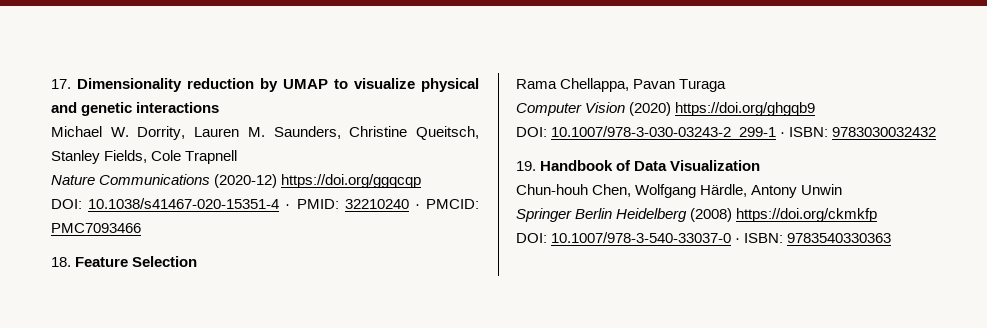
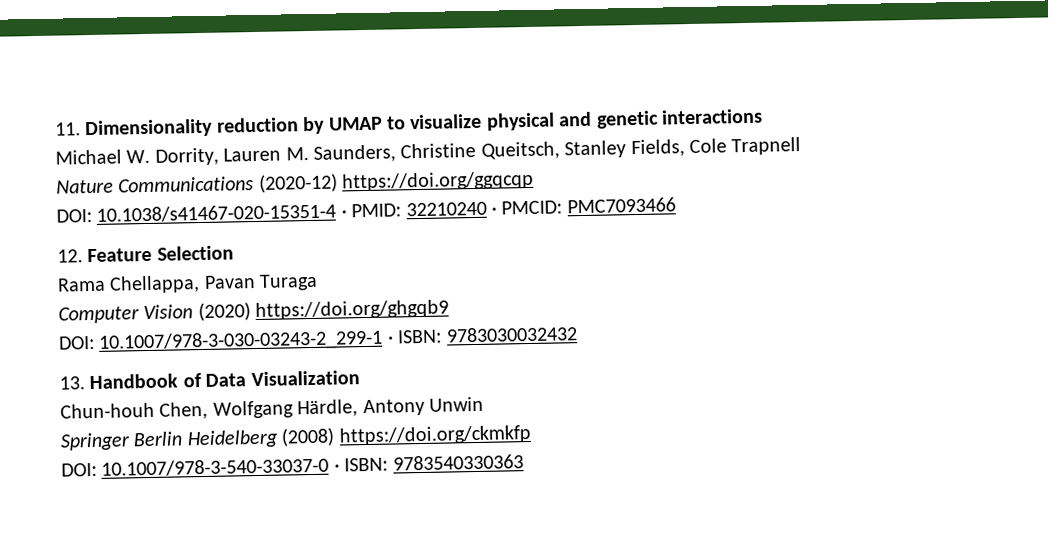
[51,79,71,89] 17. -> [55,122,81,136] 11.
[51,257,71,267] 18. -> [57,249,83,263] 12.
[516,161,536,171] 19. -> [59,376,85,390] 13.

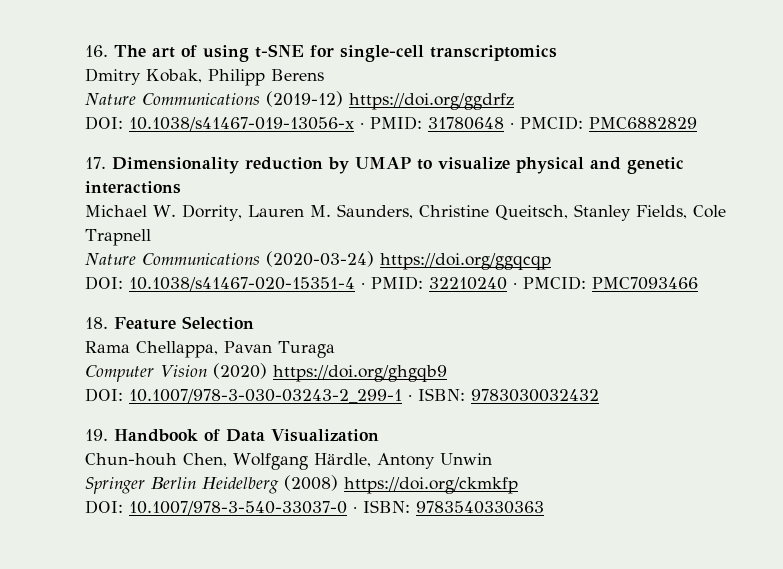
[55,122,81,136] 11. -> [85,44,557,62] [85,68,324,86] [85,91,514,110] [85,116,697,131] [85,157,106,169] 16. The art of using t-SNE for single-cell transcriptomics // Dmitry Kobak, Philipp Berens // Nature Communications (2019-12) https://doi.org/ggdrfz // DOI: 10.1038/s41467-019-13056-x · PMID: 31780648 · PMCID: PMC6882829 // 17.
[258,173,338,193] (2020-12) -> [266,251,374,267] (2020-03-24)
[57,249,83,263] 12. -> [85,317,108,329] 18.
[59,376,85,390] 13. -> [85,429,108,441] 19.

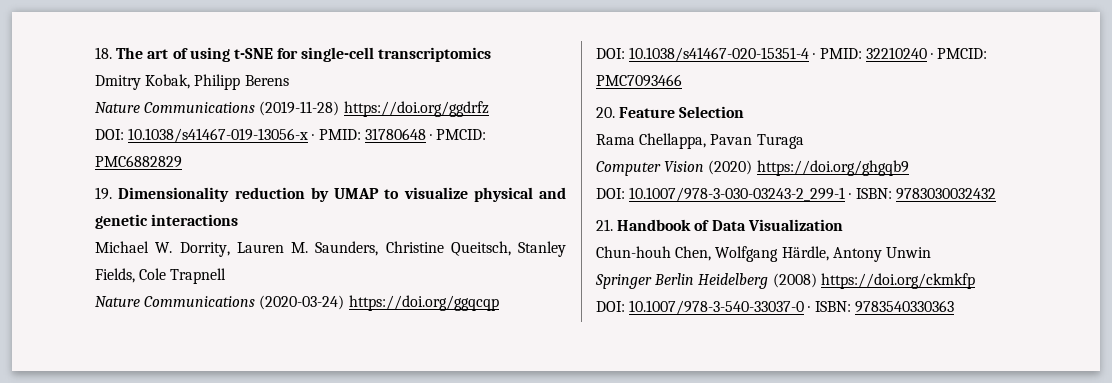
[85,45,108,57] 16. -> [95,47,112,59] 18.
[266,91,343,107] (2019-12) -> [259,101,340,116] (2019-11-28)
[85,157,106,169] 17. -> [95,187,112,200] 19.
[85,317,108,329] 18. -> [596,107,615,118] 20.
[85,429,108,441] 19. -> [596,219,613,231] 21.

